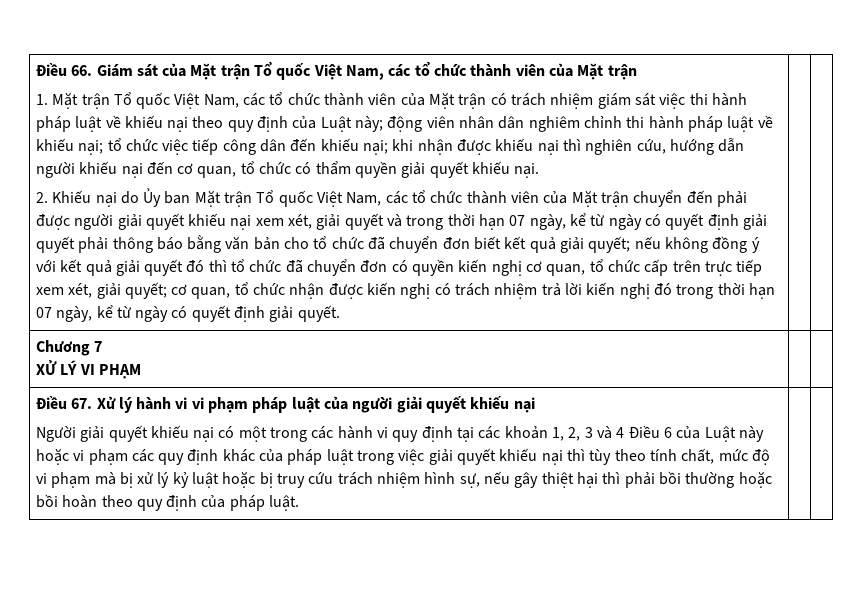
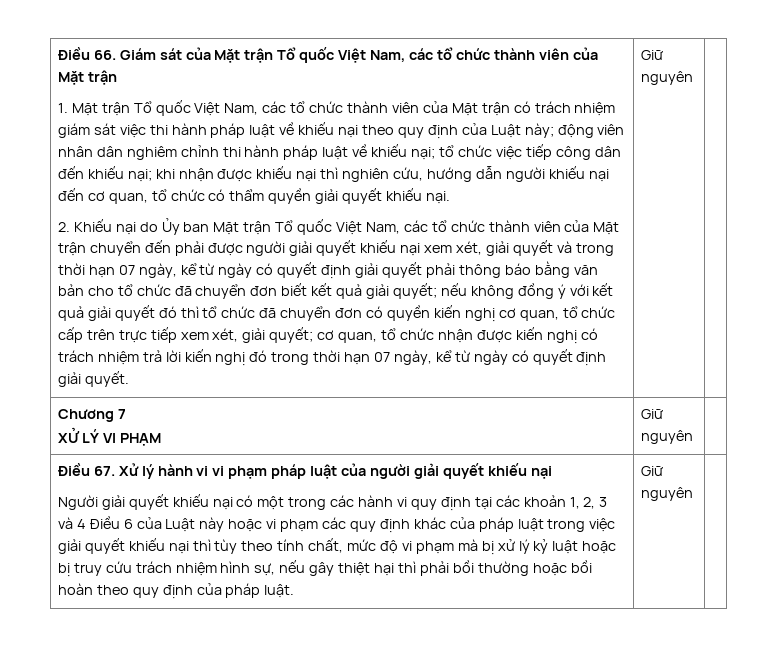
(340, 313) none -> [640,50,663,60] [640,71,693,85] Giữ nguyên
(141, 371) none -> [640,409,663,419] [640,430,693,444] Giữ nguyên
(300, 503) none -> [640,466,663,476] [640,487,693,501] Giữ nguyên

